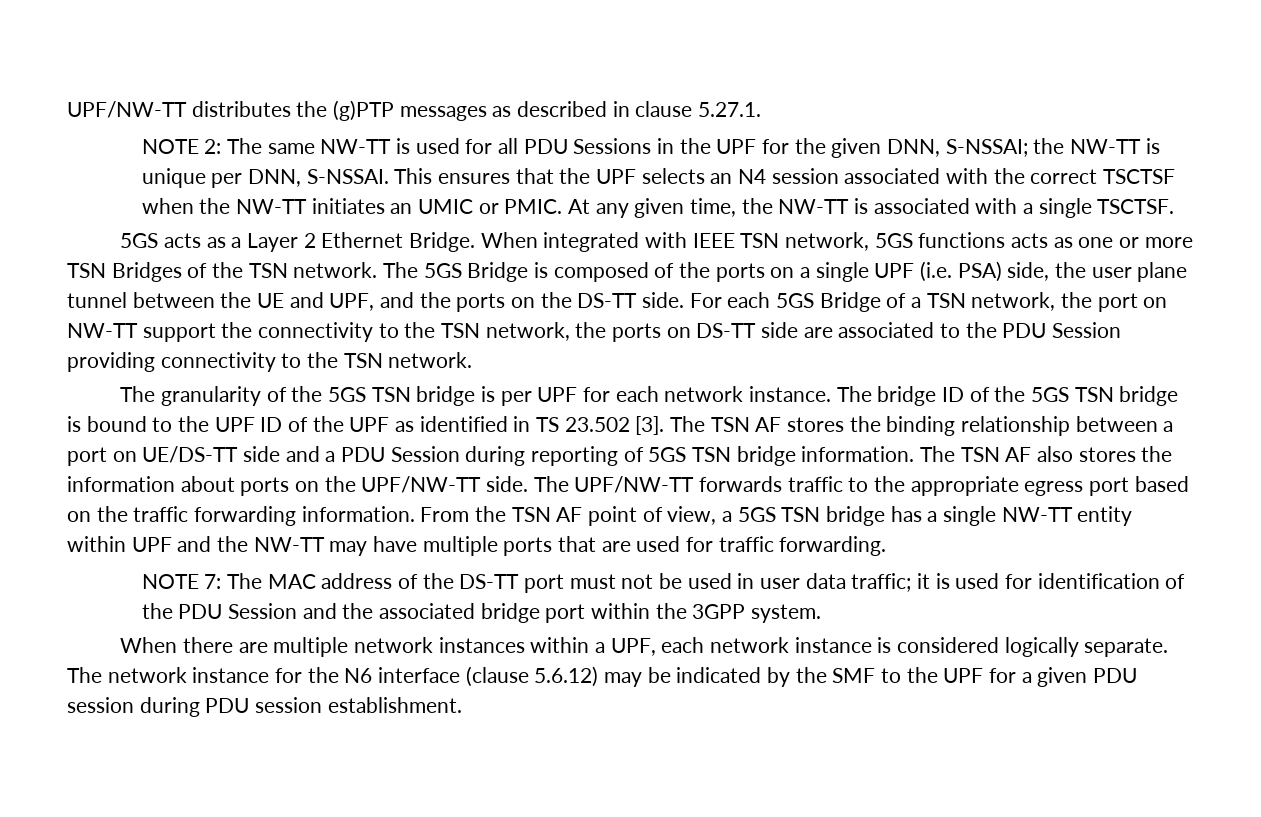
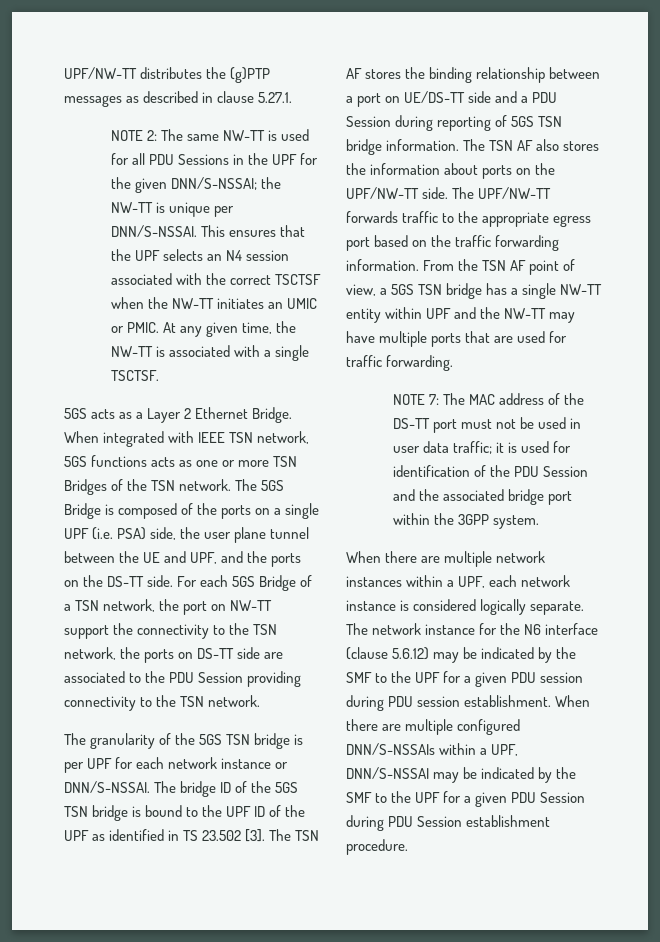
[887,139,1028,157] DNN, S-NSSAI; -> [170,177,257,190] DNN/S-NSSAI;
[248,169,389,187] DNN, S-NSSAI. -> [110,225,197,237] DNN/S-NSSAI.
[748,386,831,402] instance. -> [221,758,289,769] [64,781,150,793] instance or DNN/S-NSSAI.
(462, 705) none -> [555,695,591,707] [346,719,521,735] [346,743,519,756] [346,767,577,783] [346,791,586,807] [346,815,551,831] [346,839,408,855] When there are multiple configured DNN/S-NSSAIs within a UPF, DNN/S-NSSAI may be indicated by the SMF to the UPF for a given PDU Session during PDU Session establishment procedure.

